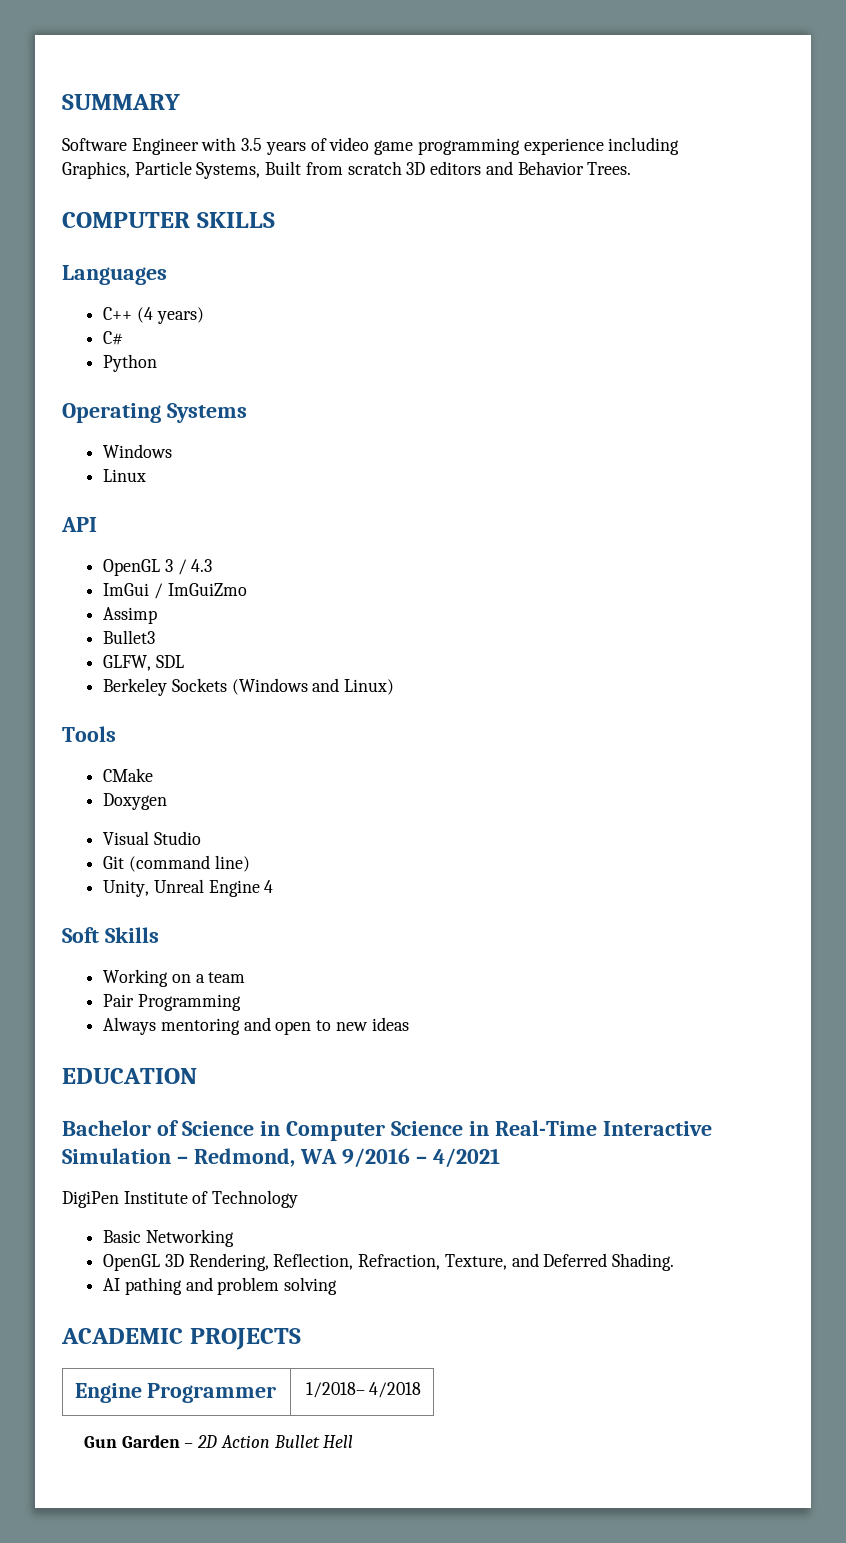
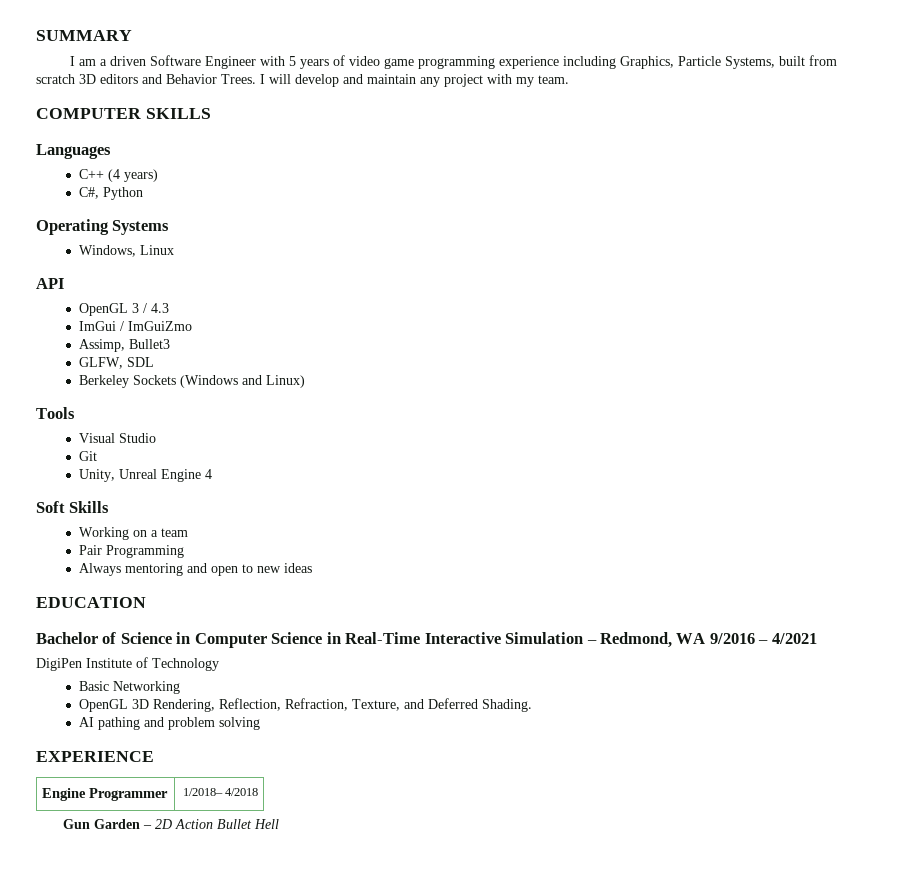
(180, 102) none -> [70,56,147,66] I am a driven
[241,138,263,151] 3.5 -> [289,56,297,66] 5
[265,161,302,175] Built -> [779,56,806,66] built
(632, 168) none -> [260,74,569,87] I will develop and maintain any project with my team.
[103,331,124,345] C# // -> [78,187,99,199] C#,
[103,444,173,458] Windows // -> [78,245,136,257] Windows,
[103,607,158,624] Assimp // -> [78,339,125,352] Assimp,
[103,768,154,782] [103,793,168,810] // CMake // Doxygen -> (75, 413) none
[128,855,250,872] (command line) -> (97, 456) none
[61,1328,301,1350] ACADEMIC PROJECTS -> [36,751,154,762] EXPERIENCE

